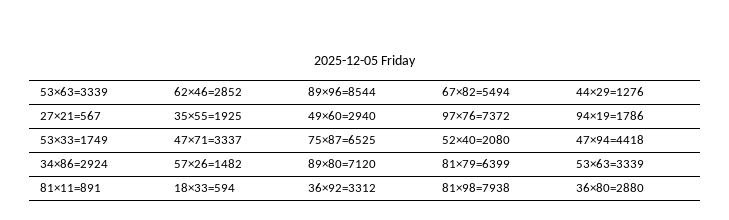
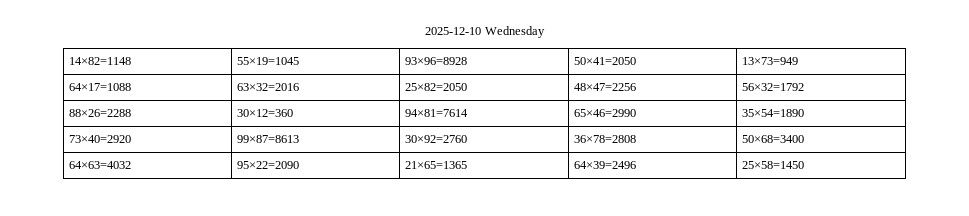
[313,55,417,67] [39,87,108,96] [173,87,242,96] [307,87,376,96] [441,87,510,96] [575,87,644,96] [39,111,101,120] [173,112,242,120] [307,111,376,120] [441,111,510,120] [575,111,644,120] [39,136,108,144] [173,136,242,144] [307,135,376,144] [441,135,510,144] [575,135,644,144] [39,159,108,168] [173,159,242,168] [307,159,376,168] [441,159,510,168] [575,159,644,168] [39,183,101,192] [173,183,235,192] [307,183,376,192] [441,183,510,192] [575,183,644,192] 2025-12-05 Friday // 53×63=3339 | 62×46=2852 | 89×96=8544 | 67×82=5494 | 44×29=1276 // 27×21=567 | 35×55=1925 | 49×60=2940 | 97×76=7372 | 94×19=1786 // 53×33=1749 | 47×71=3337 | 75×87=6525 | 52×40=2080 | 47×94=4418 // 34×86=2924 | 57×26=1482 | 89×80=7120 | 81×79=6399 | 53×63=3339 // 81×11=891 | 18×33=594 | 36×92=3312 | 81×98=7938 | 36×80=2880 -> [425,26,545,38] [69,57,132,65] [237,57,300,65] [405,57,468,65] [574,57,637,65] [742,57,799,65] [69,83,132,91] [237,83,300,91] [405,83,468,91] [574,83,637,91] [742,83,805,91] [69,109,132,117] [237,109,294,117] [405,109,469,117] [574,109,637,117] [742,109,805,117] [69,135,132,143] [237,135,300,143] [405,135,468,143] [574,135,637,143] [742,135,805,143] [69,161,132,169] [237,161,300,169] [405,161,468,169] [574,161,637,169] [742,161,805,169] 2025-12-10 Wednesday // 14×82=1148 | 55×19=1045 | 93×96=8928 | 50×41=2050 | 13×73=949 // 64×17=1088 | 63×32=2016 | 25×82=2050 | 48×47=2256 | 56×32=1792 // 88×26=2288 | 30×12=360 | 94×81=7614 | 65×46=2990 | 35×54=1890 // 73×40=2920 | 99×87=8613 | 30×92=2760 | 36×78=2808 | 50×68=3400 // 64×63=4032 | 95×22=2090 | 21×65=1365 | 64×39=2496 | 25×58=1450

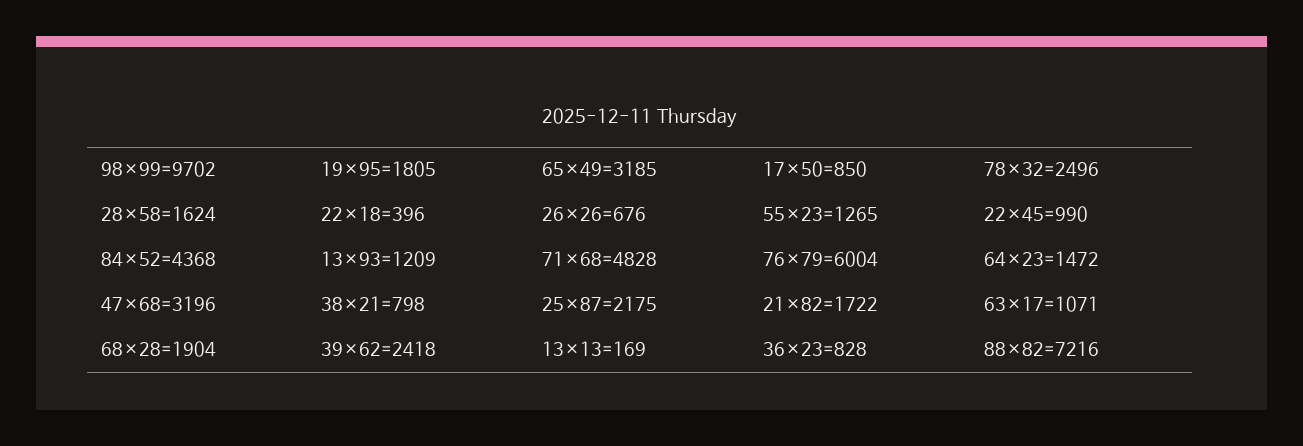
[425,26,545,38] [69,57,132,65] [237,57,300,65] [405,57,468,65] [574,57,637,65] [742,57,799,65] [69,83,132,91] [237,83,300,91] [405,83,468,91] [574,83,637,91] [742,83,805,91] [69,109,132,117] [237,109,294,117] [405,109,469,117] [574,109,637,117] [742,109,805,117] [69,135,132,143] [237,135,300,143] [405,135,468,143] [574,135,637,143] [742,135,805,143] [69,161,132,169] [237,161,300,169] [405,161,468,169] [574,161,637,169] [742,161,805,169] 2025-12-10 Wednesday // 14×82=1148 | 55×19=1045 | 93×96=8928 | 50×41=2050 | 13×73=949 // 64×17=1088 | 63×32=2016 | 25×82=2050 | 48×47=2256 | 56×32=1792 // 88×26=2288 | 30×12=360 | 94×81=7614 | 65×46=2990 | 35×54=1890 // 73×40=2920 | 99×87=8613 | 30×92=2760 | 36×78=2808 | 50×68=3400 // 64×63=4032 | 95×22=2090 | 21×65=1365 | 64×39=2496 | 25×58=1450 -> [542,108,737,128] [101,161,217,177] [321,161,437,177] [542,161,658,177] [763,161,868,177] [984,162,1100,177] [101,206,217,222] [321,206,426,221] [542,207,647,221] [763,206,879,221] [984,206,1089,222] [101,252,217,267] [321,251,437,267] [542,251,658,267] [763,251,879,267] [984,251,1100,267] [101,296,217,312] [321,296,426,311] [542,296,658,311] [763,296,879,311] [984,296,1100,312] [101,341,217,357] [321,341,437,357] [542,341,647,356] [763,342,868,356] [984,341,1100,356] 2025-12-11 Thursday // 98×99=9702 | 19×95=1805 | 65×49=3185 | 17×50=850 | 78×32=2496 // 28×58=1624 | 22×18=396 | 26×26=676 | 55×23=1265 | 22×45=990 // 84×52=4368 | 13×93=1209 | 71×68=4828 | 76×79=6004 | 64×23=1472 // 47×68=3196 | 38×21=798 | 25×87=2175 | 21×82=1722 | 63×17=1071 // 68×28=1904 | 39×62=2418 | 13×13=169 | 36×23=828 | 88×82=7216

